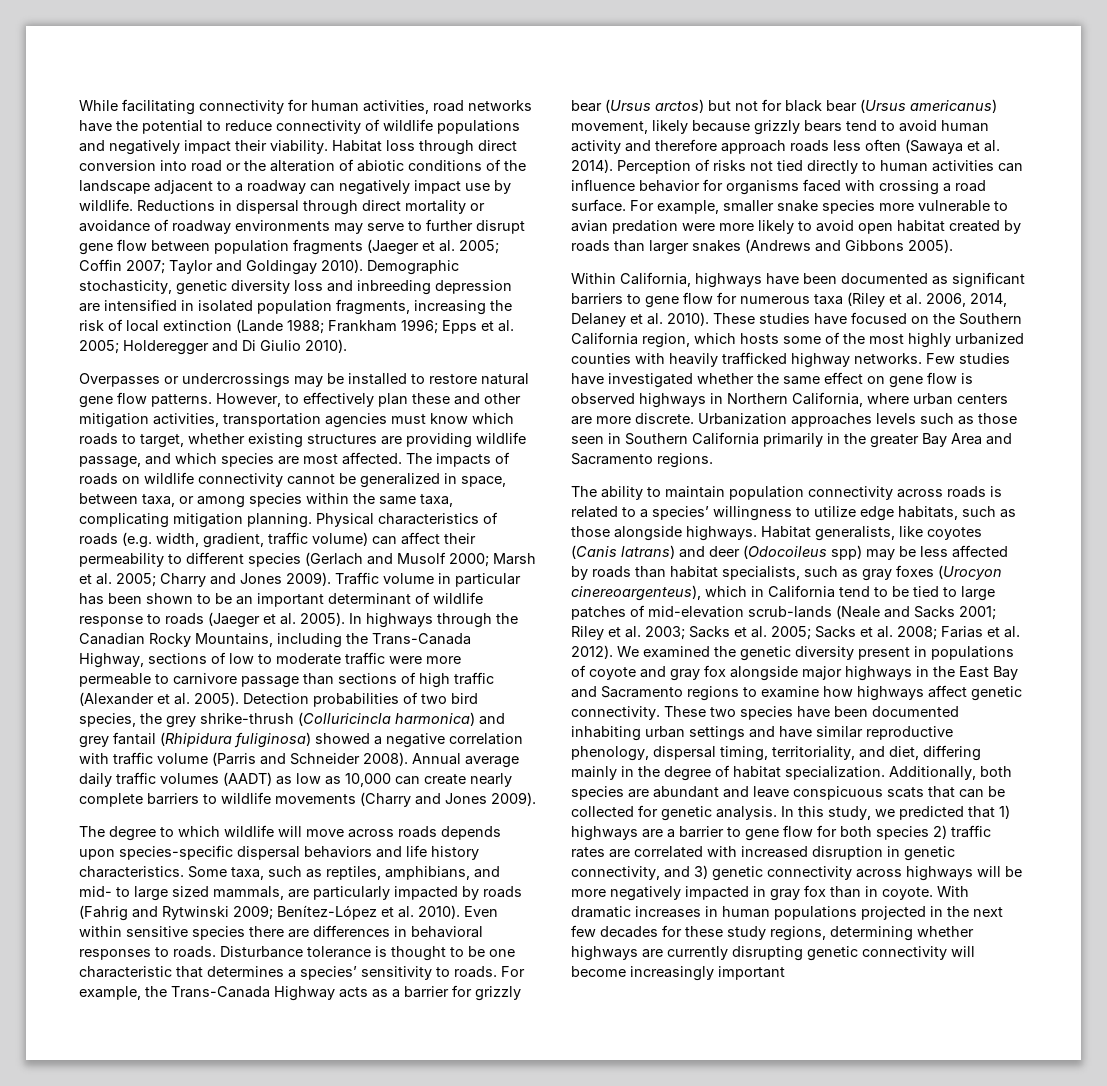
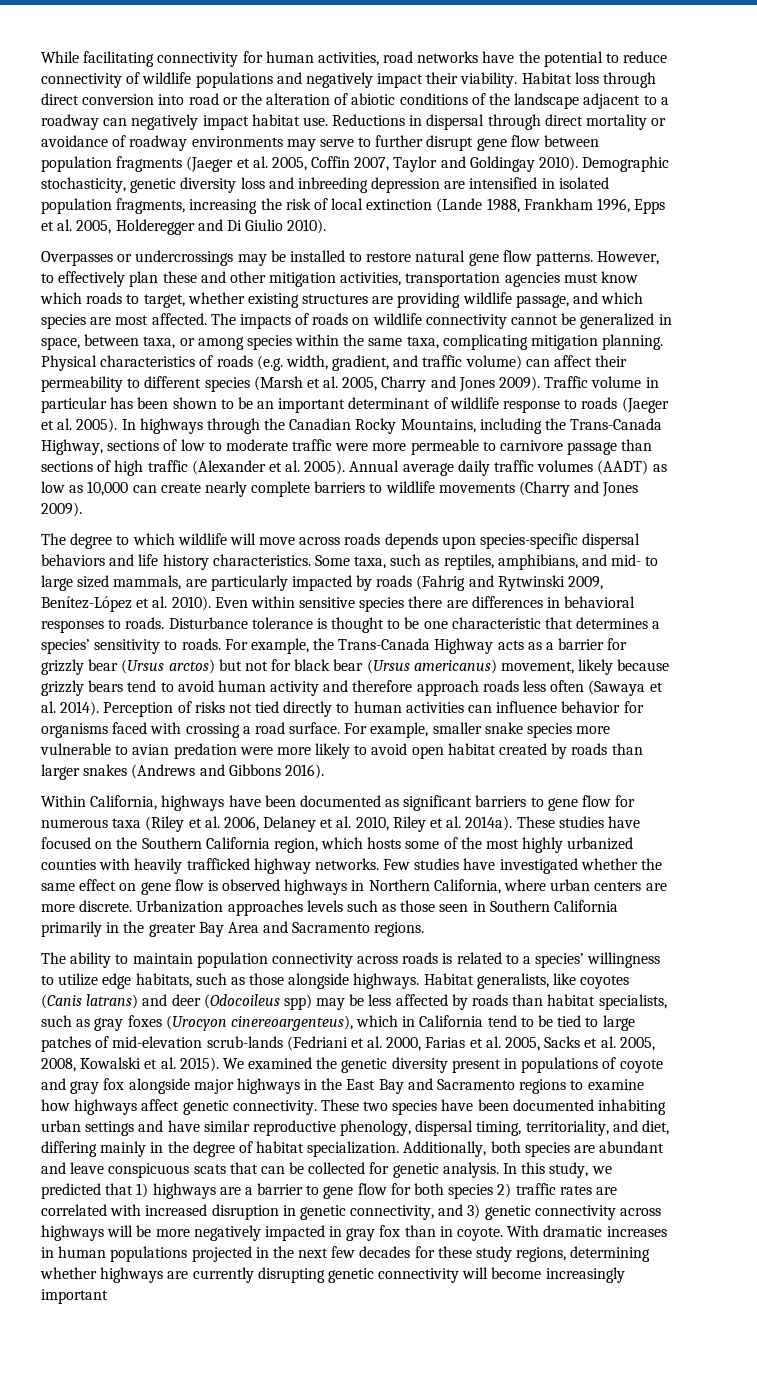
[465,180,511,194] [79,199,133,211] use by wildlife. -> [251,114,328,126] habitat use.
[459,240,499,254] [79,259,165,274] 2005; Coffin 2007; -> [271,156,390,171] 2005, Coffin 2007,
[287,319,438,334] 1988; Frankham 1996; -> [486,198,631,213] 1988, Frankham 1996,
[79,340,119,354] 2005; -> [76,220,112,234] 2005,
(264, 540) none -> [393,355,419,367] and
[305,552,536,567] [79,573,156,587] (Gerlach and Musolf 2000; Marsh et al. 2005; -> [253,376,378,391] (Marsh et al. 2005,
[243,692,478,707] [79,712,505,728] [79,732,523,748] [79,752,408,766] Detection probabilities of two bird species, the grey shrike-thrush (Colluricincla harmonica) and grey fantail (Rhipidura fuliginosa) showed a negative correlation with traffic volume (Parris and Schneider 2008). -> (346, 467) none
[233,905,273,920] 2009; -> [568,576,604,590] 2009,
[908,239,953,253] 2005). -> [284,764,324,779] 2016).
[970,293,1007,307] 2014, -> (259, 823) none
[667,312,709,326] 2010). -> [355,816,513,832] 2010, Riley et al. 2014a).
[836,605,996,620] [571,626,1020,640] [571,645,613,659] (Neale and Sacks 2001; Riley et al. 2003; Sacks et al. 2005; Sacks et al. 2008; Farias et al. 2012). -> [286,1036,655,1051] [41,1057,219,1072] (Fedriani et al. 2000, Farias et al. 2005, Sacks et al. 2005, 2008, Kowalski et al. 2015).

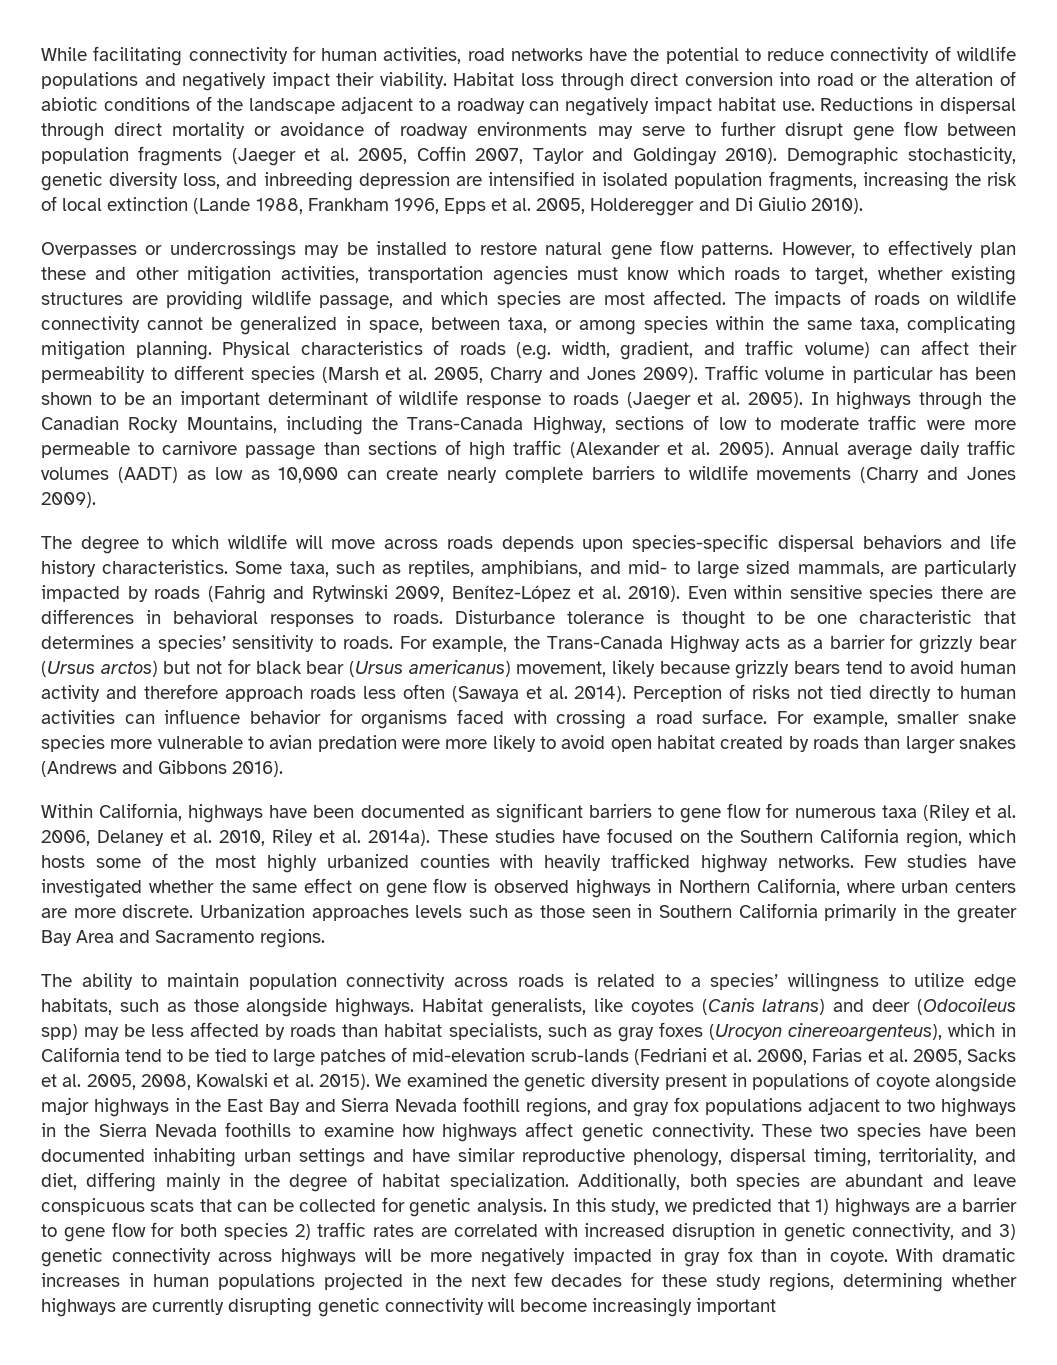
[240,177,265,189] loss -> [183,173,221,189] loss,
[41,1078,125,1094] and gray fox -> (930, 1082) none
[437,1079,567,1094] Sacramento regions -> [341,1097,1017,1117] [41,1122,291,1137] Sierra Nevada foothill regions, and gray fox populations adjacent to two highways in the Sierra Nevada foothills

